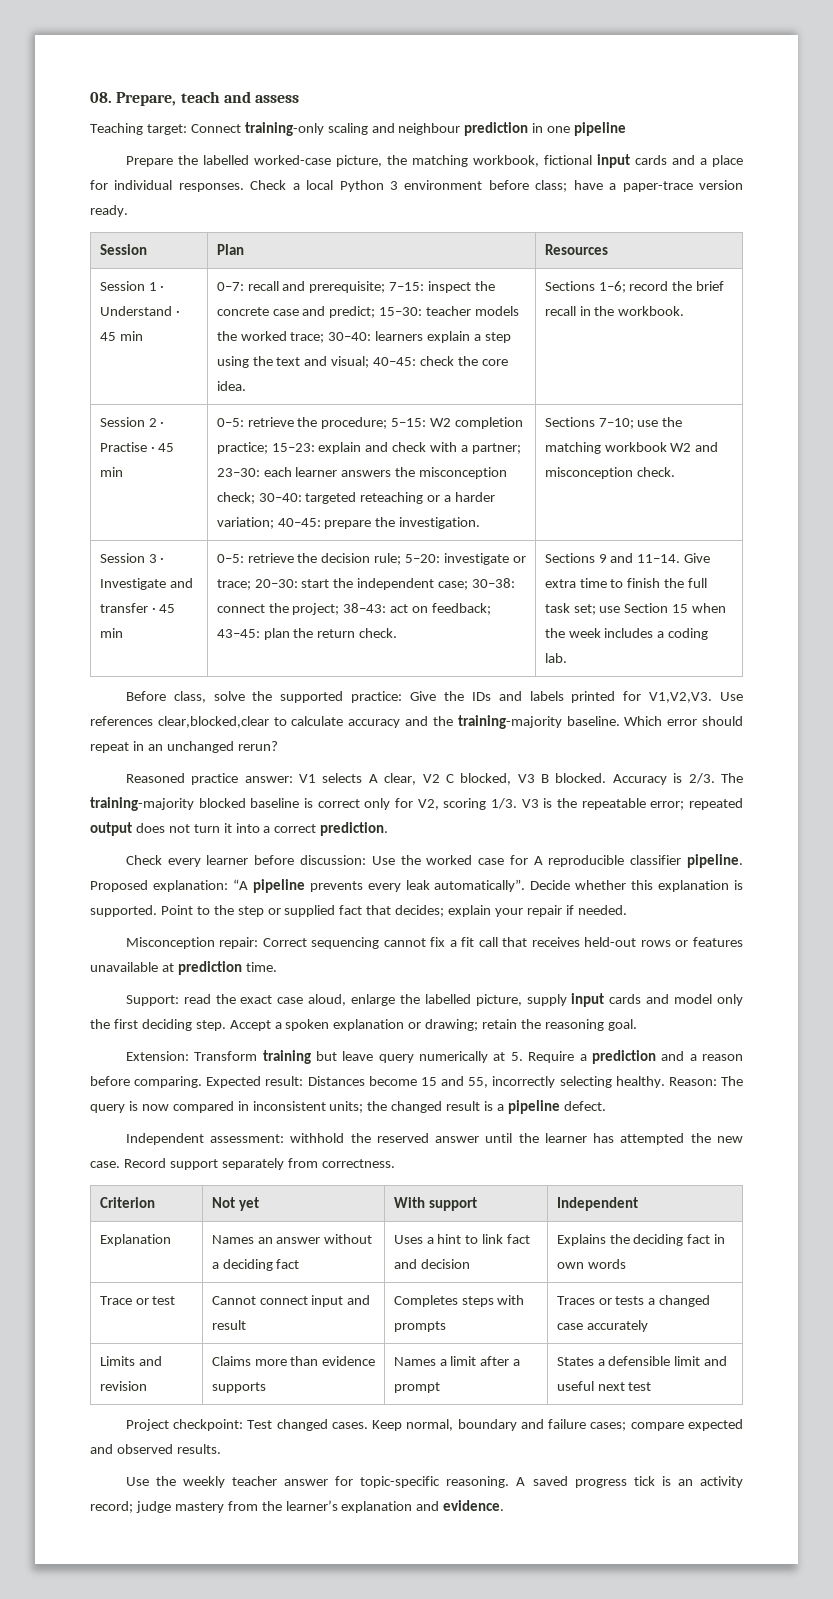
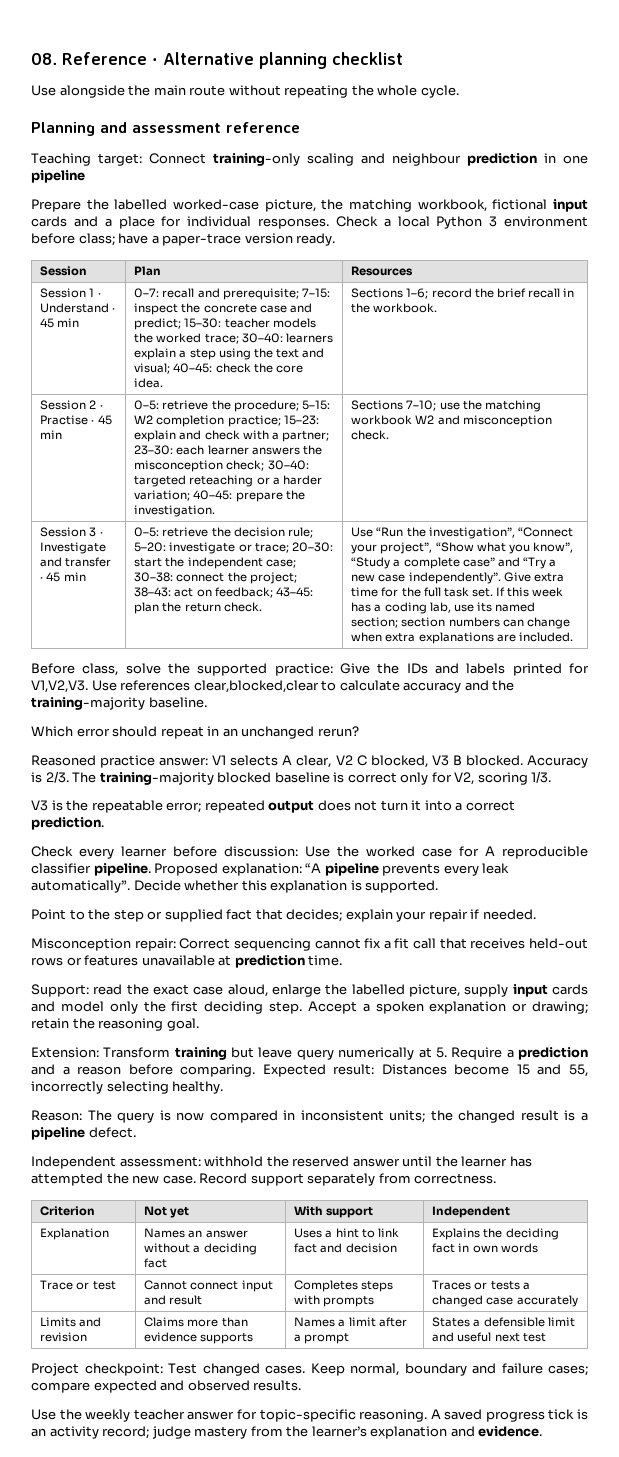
[116,91,300,106] Prepare, teach and assess -> [62,52,403,69] [31,85,459,98] [31,122,300,136] Reference · Alternative planning checklist // Use alongside the main route without repeating the whole cycle. // Planning and assessment reference
[544,553,681,563] Sections 9 and 11–14. -> [351,527,573,539] [351,542,573,554] [351,557,556,569] [351,572,501,584] Use “Run the investigation”, “Connect your project”, “Show what you know”, “Study a complete case” and “Try a new case independently”.
[610,578,661,588] to finish -> [381,587,399,597] for
[573,603,727,615] [544,628,709,640] [544,653,567,663] set; use Section 15 when the week includes a coding lab. -> [471,587,564,597] [351,602,535,614] [351,617,570,629] [351,632,573,644] set. If this week has a coding lab, use its named section; section numbers can change when extra explanations are included.
(620, 721) none -> (207, 702) //
(517, 803) none -> (552, 777) //
(157, 911) none -> (439, 886) //
(665, 1082) none -> (224, 1087) //

